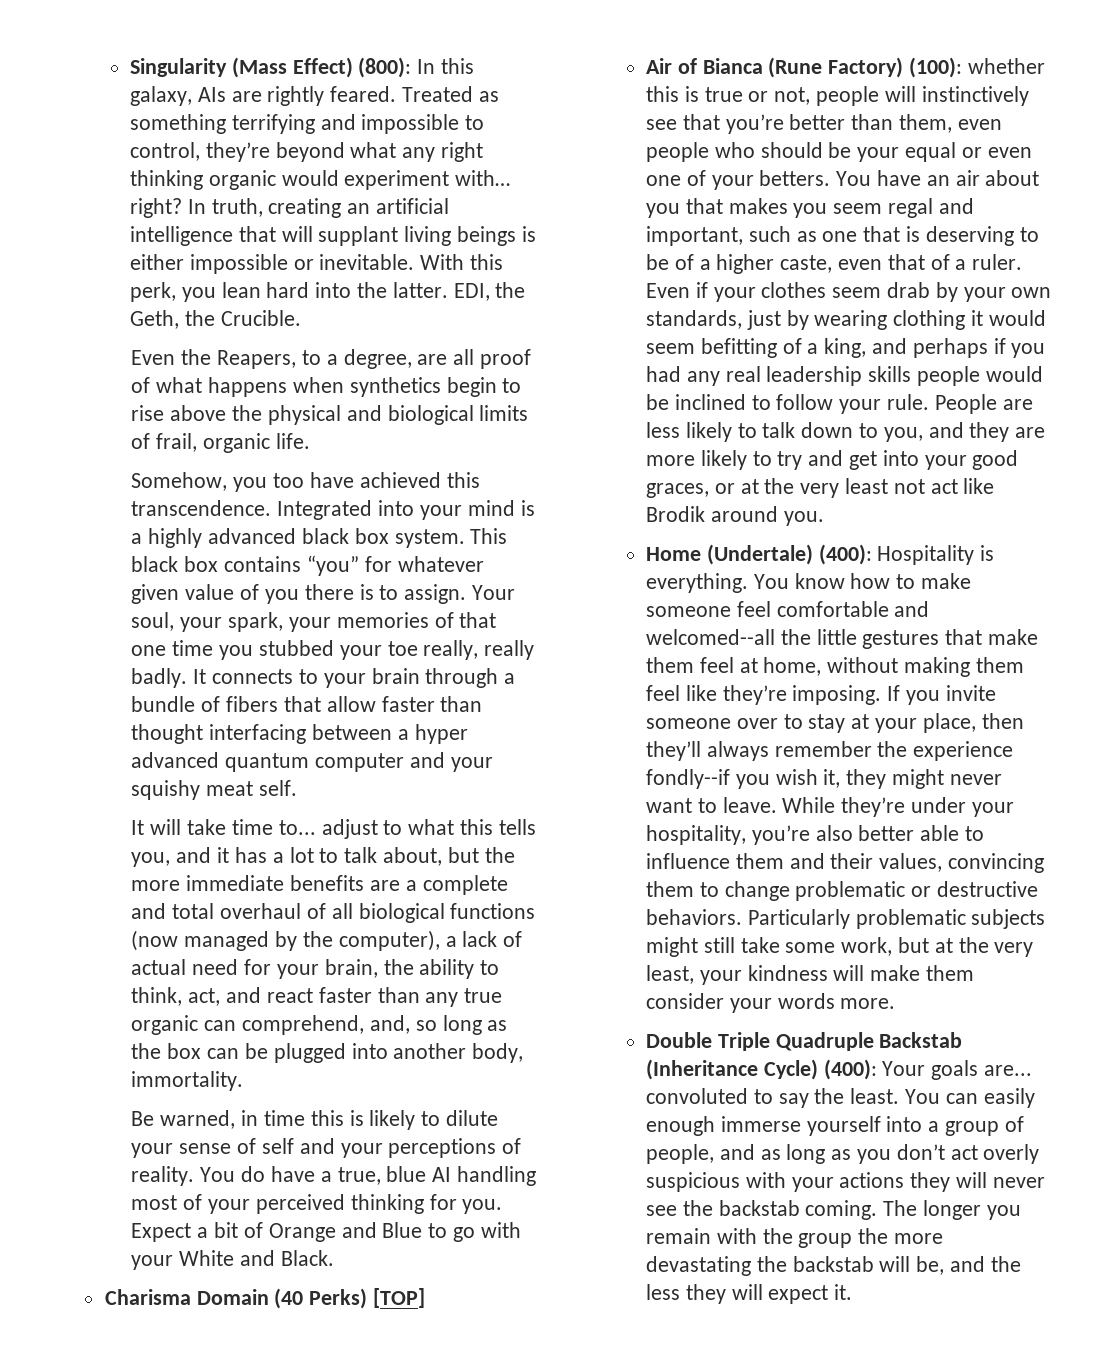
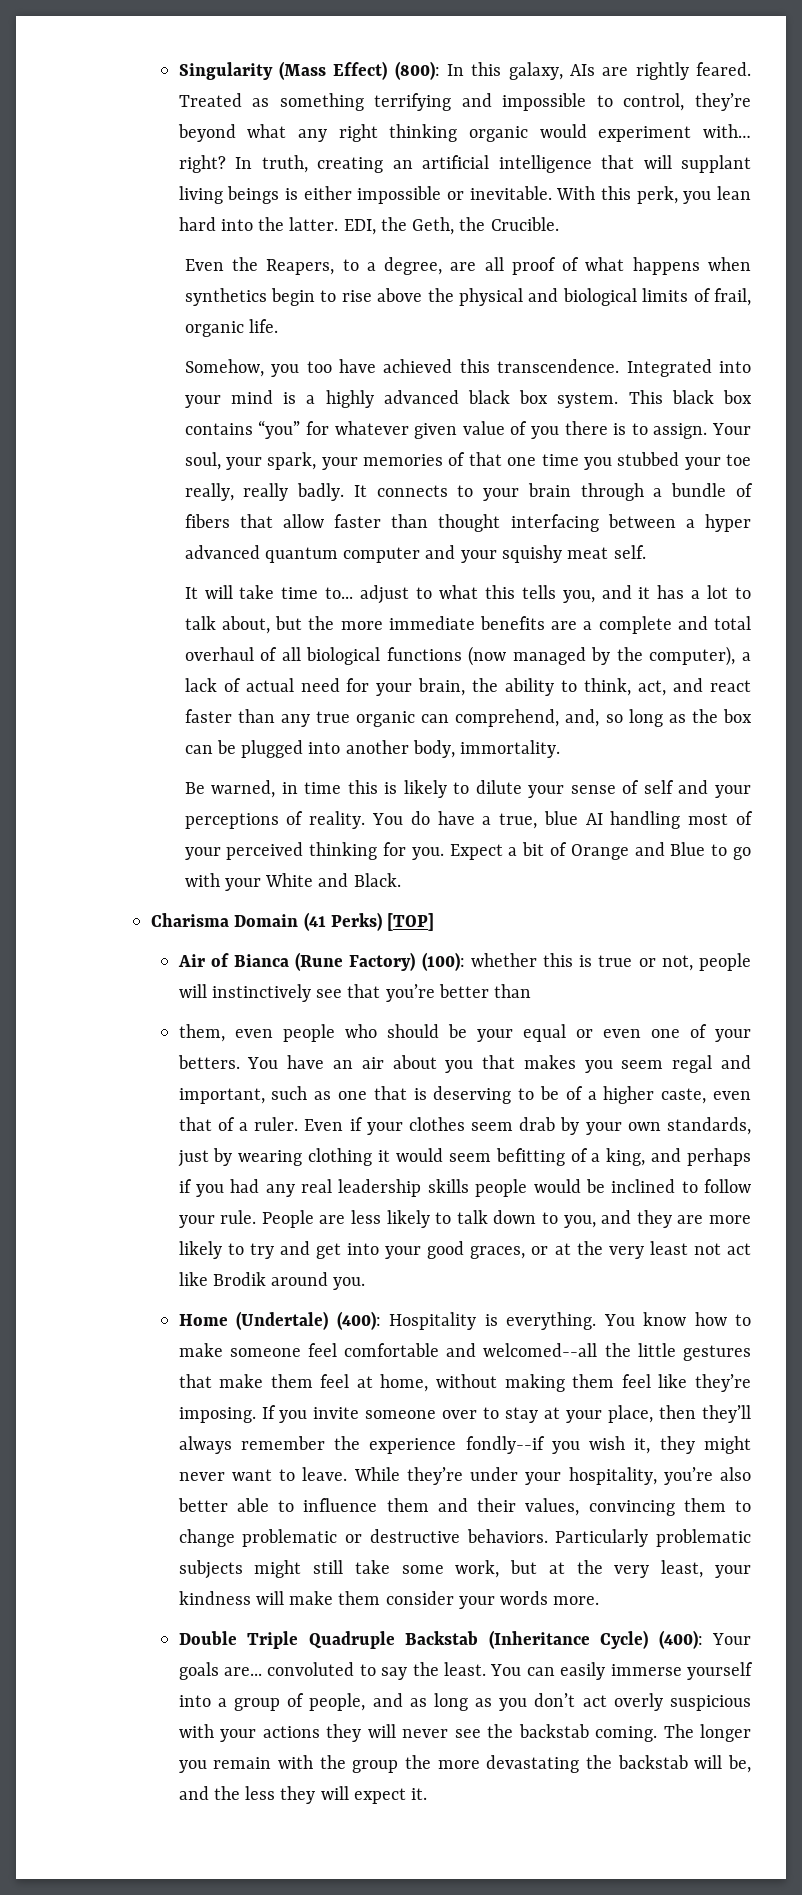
[274,1288,304,1309] (40 -> [303,912,326,931] (41
(894, 122) none -> (532, 991) //
[645,1116,715,1136] enough -> (606, 1671) none

